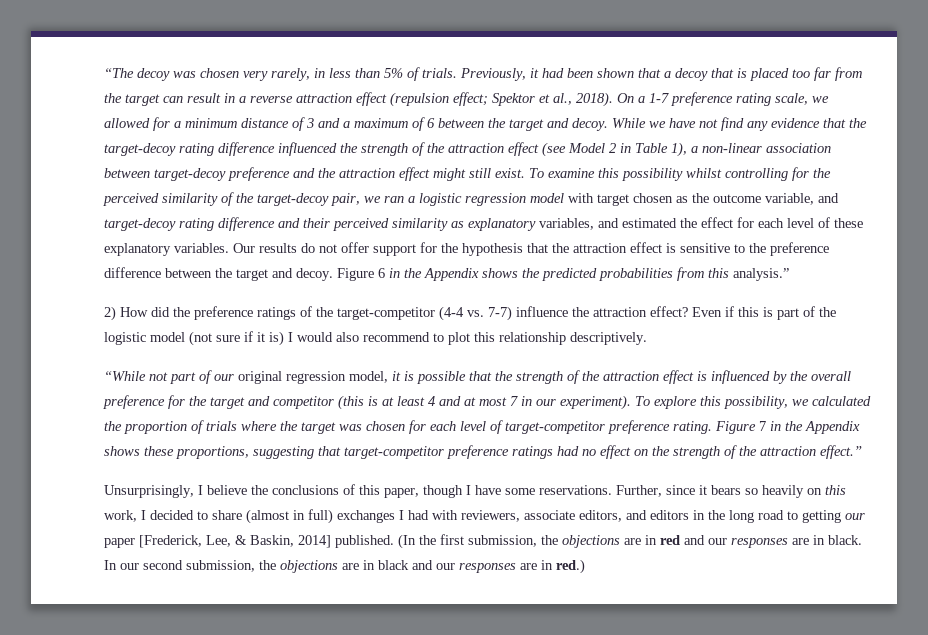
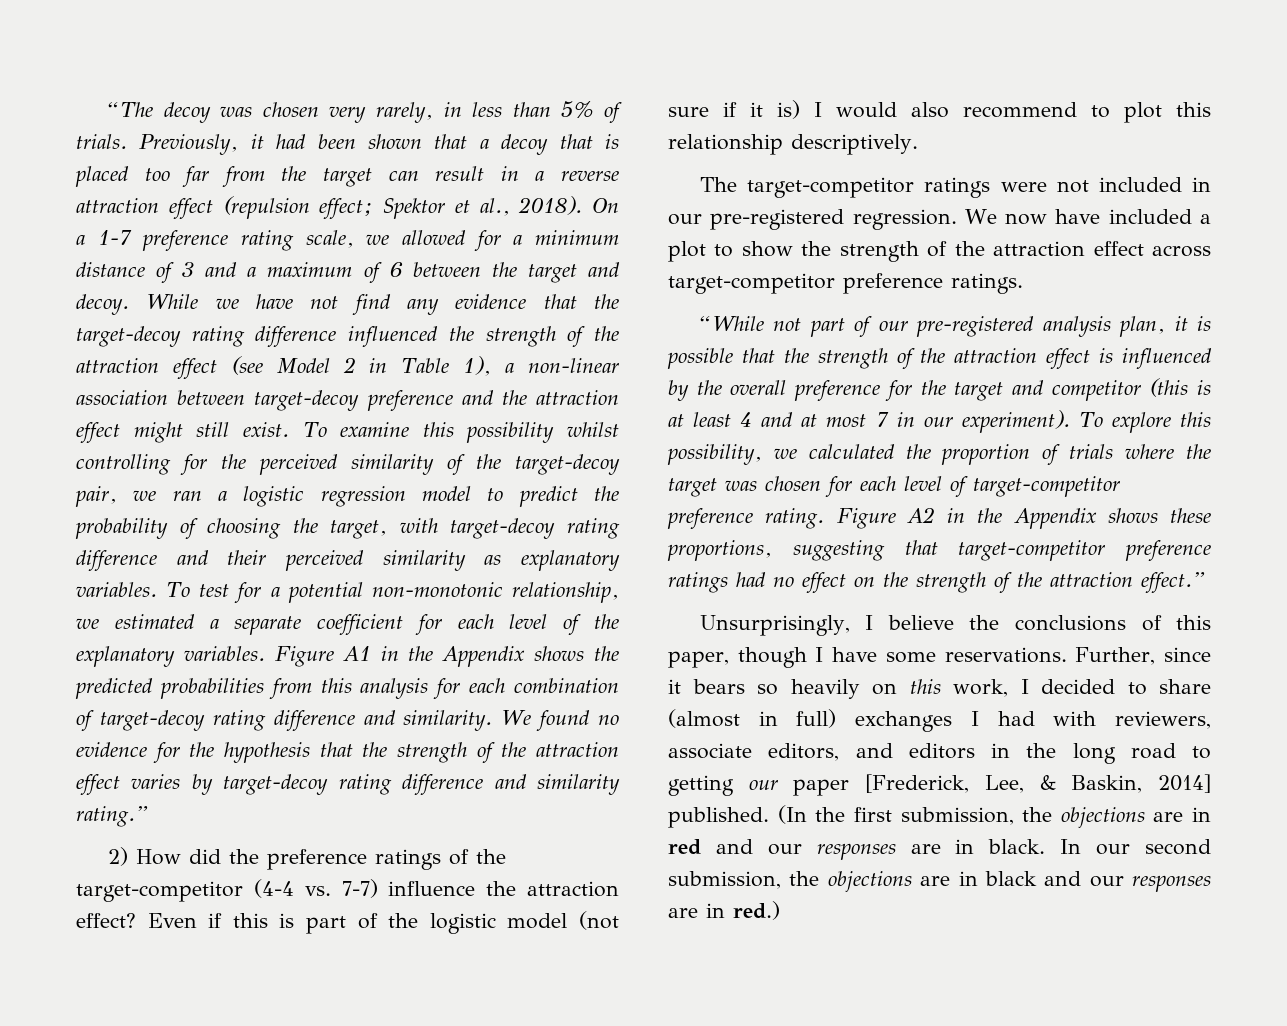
[568,193,839,206] with target chosen as the outcome variable, and -> [487,486,619,507] [75,518,438,539] to predict the probability of choosing the target, with
[539,217,863,230] [104,242,829,256] [104,267,385,281] variables, and estimated the effect for each level of these explanatory variables. Our results do not offer support for the hypothesis that the attraction effect is sensitive to the preference difference between the target and decoy. Figure 6 -> [76,582,619,603] [76,614,619,635] [76,646,371,667] variables. To test for a potential non-monotonic relationship, we estimated a separate coefficient for each level of the explanatory variables. Figure A1
[733,268,789,281] analysis.” -> [360,678,619,699] [76,710,619,731] [76,742,619,763] [76,774,620,795] [76,806,148,827] analysis for each combination of target-decoy rating difference and similarity. We found no evidence for the hypothesis that the strength of the attraction effect varies by target-decoy rating difference and similarity rating.”
(647, 338) none -> [700,177,1211,198] [668,209,1211,230] [668,241,1211,262] [668,273,1023,294] // The target-competitor ratings were not included in our pre-registered regression. We now have included a plot to show the strength of the attraction effect across target-competitor preference ratings.
[238,371,388,384] original regression model, -> [916,316,1166,337] pre-registered analysis plan,
[759,421,766,431] 7 -> [906,507,935,523] A2

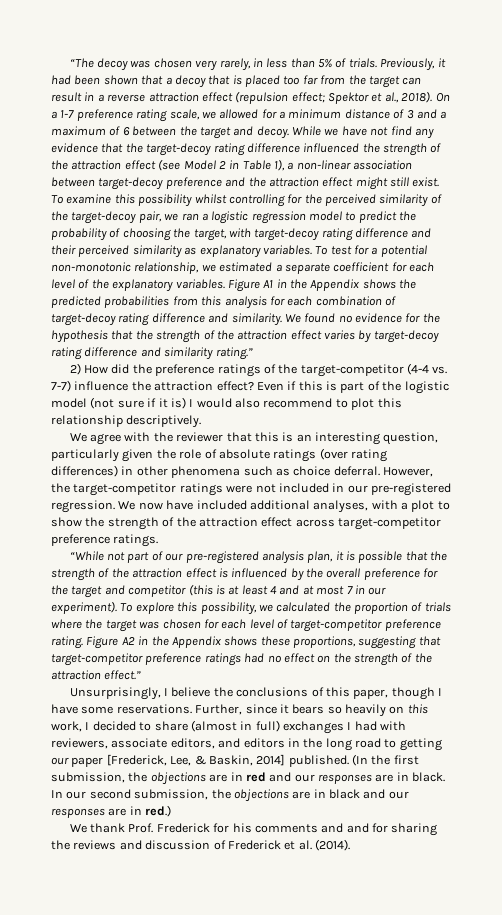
[700,177,738,192] The -> [69,432,439,445] [51,448,387,462] [51,465,433,478] [51,483,70,493] We agree with the reviewer that this is an interesting question, particularly given the role of absolute ratings (over rating differences) in other phenomena such as choice deferral. However, the
(1192, 216) none -> [249,500,398,513] additional analyses, with
(780, 910) none -> [69,823,438,836] [51,839,350,851] // We thank Prof. Frederick for his comments and and for sharing the reviews and discussion of Frederick et al. (2014).

